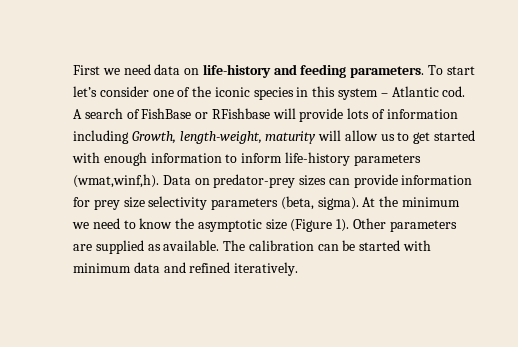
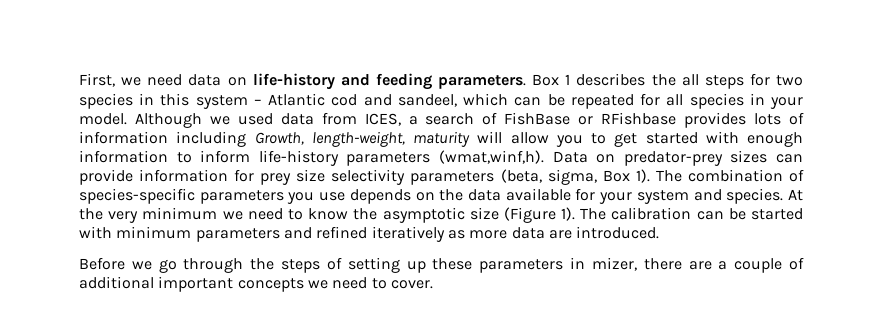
[73,65,100,75] First -> [79,73,115,87] First,
[428,65,475,75] [73,86,250,97] To start let’s consider one of the iconic -> [532,73,803,89] Box 1 describes the all steps for two
[442,86,466,97] [73,109,82,119] cod. A -> [331,93,804,109] [79,112,418,128] cod and sandeel, which can be repeated for all species in your model. Although we used data from ICES, a
[272,108,344,122] will provide -> [684,112,747,128] provides
[380,134,395,141] us -> [555,135,583,147] you
[317,197,359,210] sigma). -> [547,169,805,185] [79,188,784,204] sigma, Box 1). The combination of species-specific parameters you use depends on the data available for your system and species.
(399, 201) none -> [108,211,139,223] very
[353,218,457,232] [73,240,220,254] Other parameters are supplied as available. -> (576, 214) none
[133,262,160,273] data -> [195,228,280,242] parameters
[234,262,299,276] iteratively. -> [371,226,660,242] [79,257,805,273] [79,276,433,292] iteratively as more data are introduced. // Before we go through the steps of setting up these parameters in mizer, there are a couple of additional important concepts we need to cover.

